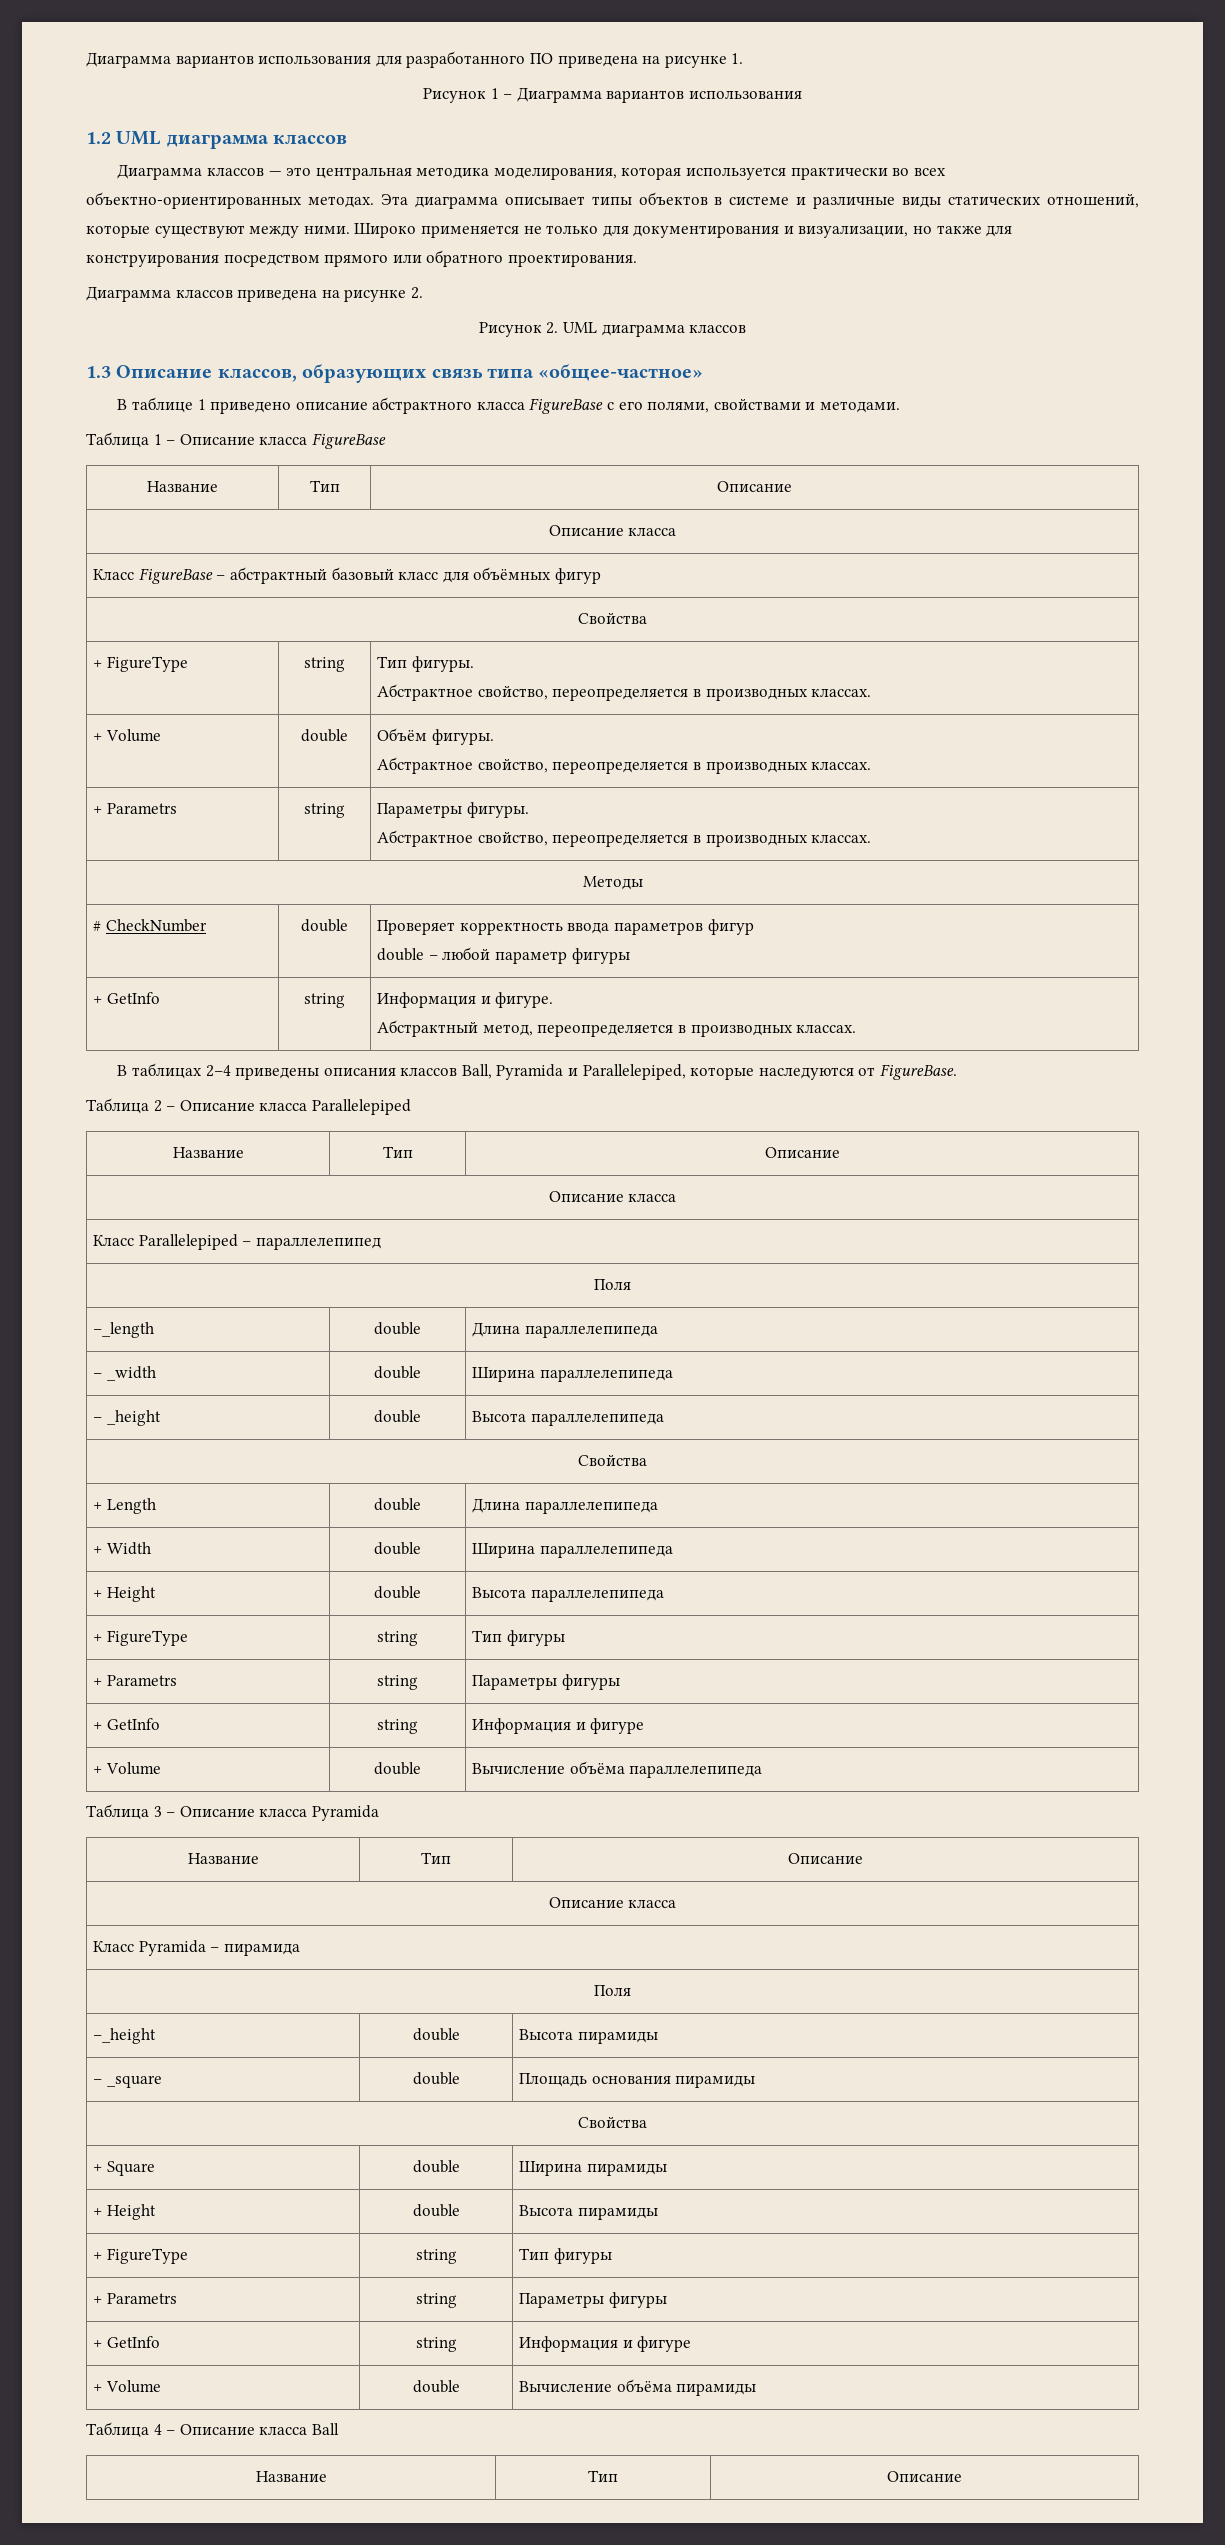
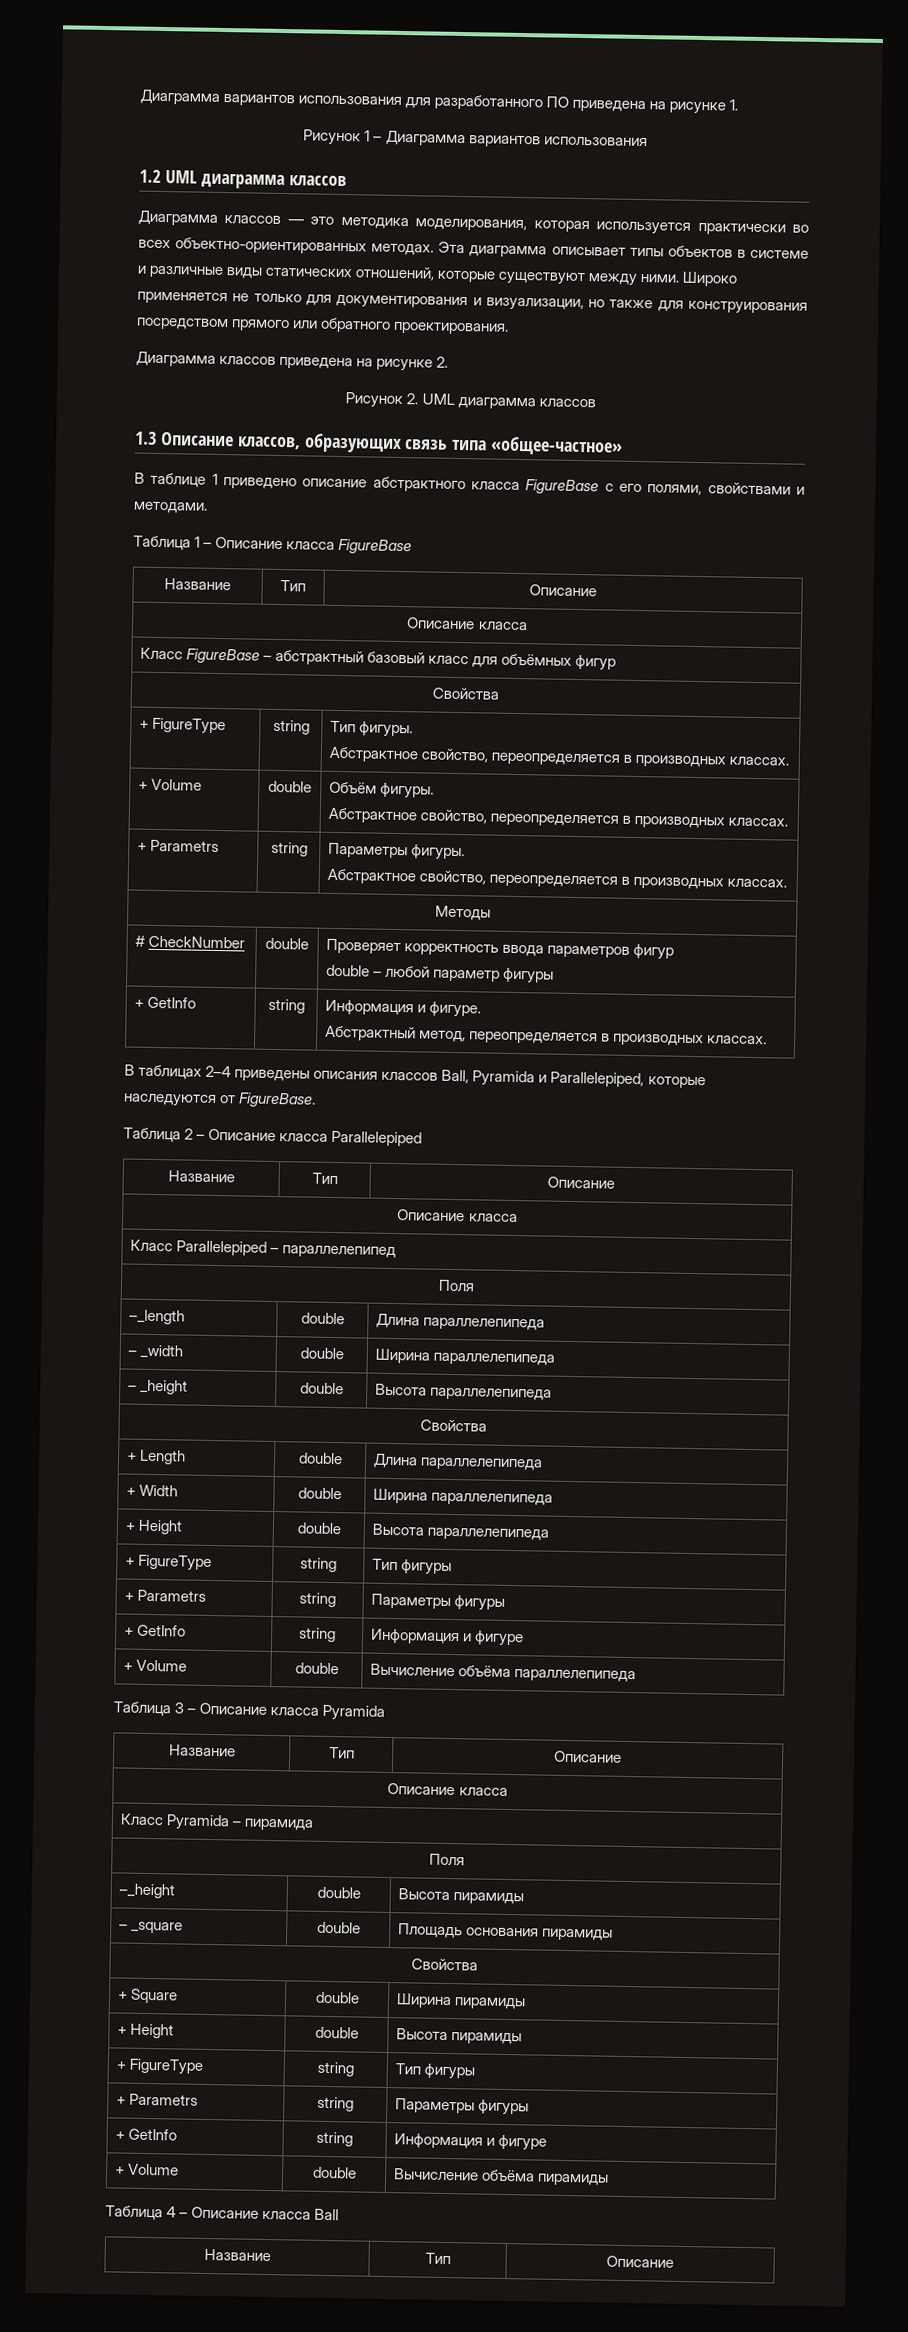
[315,167,412,180] центральная -> (335, 220) none

